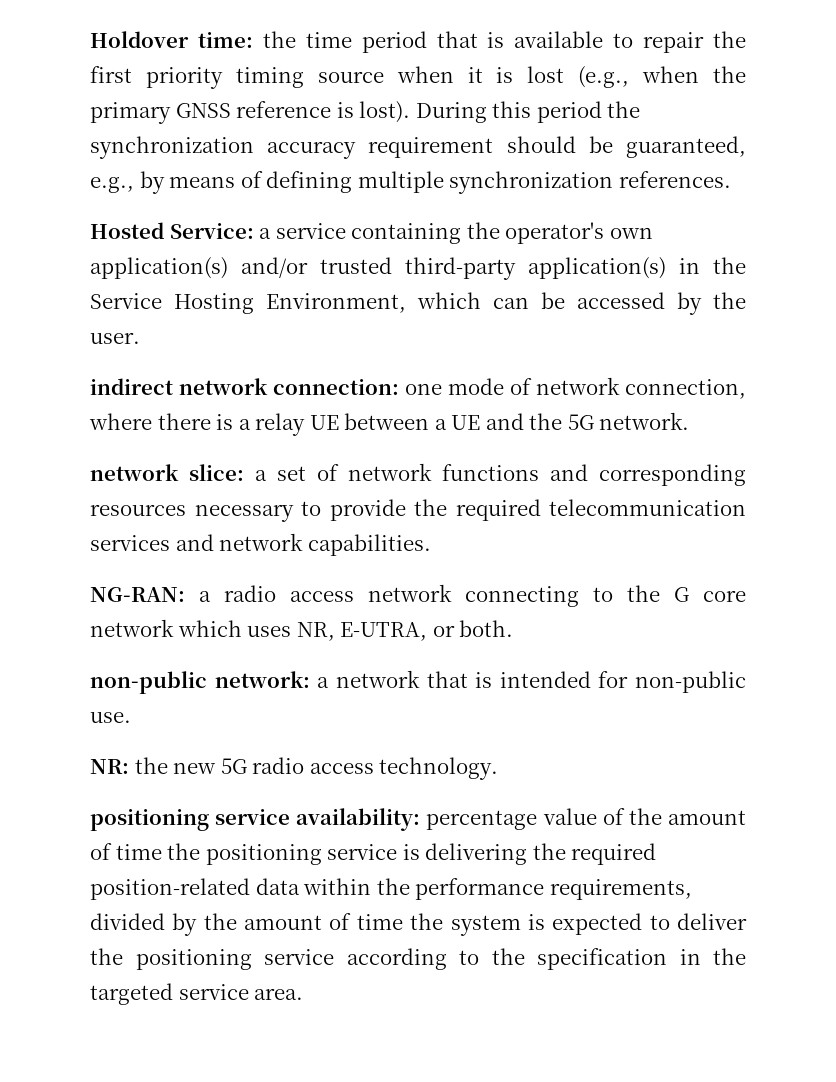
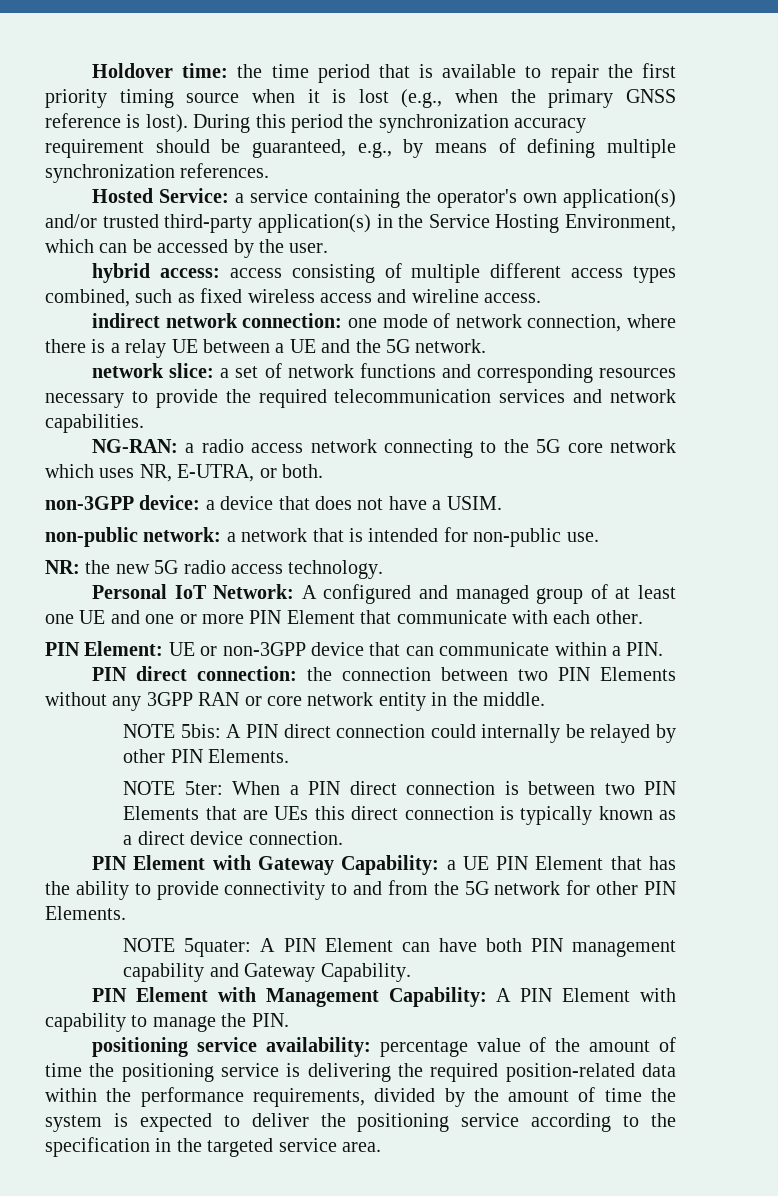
(140, 338) none -> [92,263,676,283] [45,288,542,307] // hybrid access: access consisting of multiple different access types combined, such as fixed wireless access and wireline access.
[674,587,689,602] G -> [536,439,561,453] 5G
(514, 628) none -> [45,495,502,510] // non-3GPP device: a device that does not have a USIM.
(499, 768) none -> [92,584,676,604] [45,610,643,624] [45,641,664,656] [92,666,676,681] [45,692,545,711] [123,724,676,743] [123,749,290,763] [123,781,677,795] [123,806,676,825] [123,831,343,845] [92,855,677,875] [45,880,676,900] [45,906,126,920] [123,938,677,957] [123,963,411,982] [92,987,676,1007] [45,1013,289,1032] // Personal IoT Network: A configured and managed group of at least one UE and one or more PIN Element that communicate with each other. // PIN Element: UE or non-3GPP device that can communicate within a PIN. // PIN direct connection: the connection between two PIN Elements without any 3GPP RAN or core network entity in the middle. // NOTE 5bis: A PIN direct connection could internally be relayed by other PIN Elements. // NOTE 5ter: When a PIN direct connection is between two PIN Elements that are UEs this direct connection is typically known as a direct device connection. // PIN Element with Gateway Capability: a UE PIN Element that has the ability to provide connectivity to and from the 5G network for other PIN Elements. // NOTE 5quater: A PIN Element can have both PIN management capability and Gateway Capability. // PIN Element with Management Capability: A PIN Element with capability to manage the PIN.

